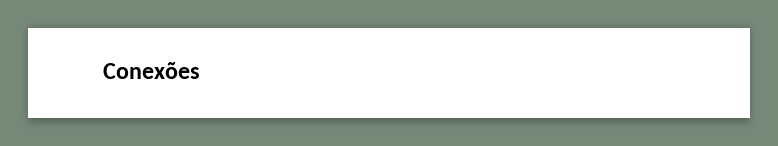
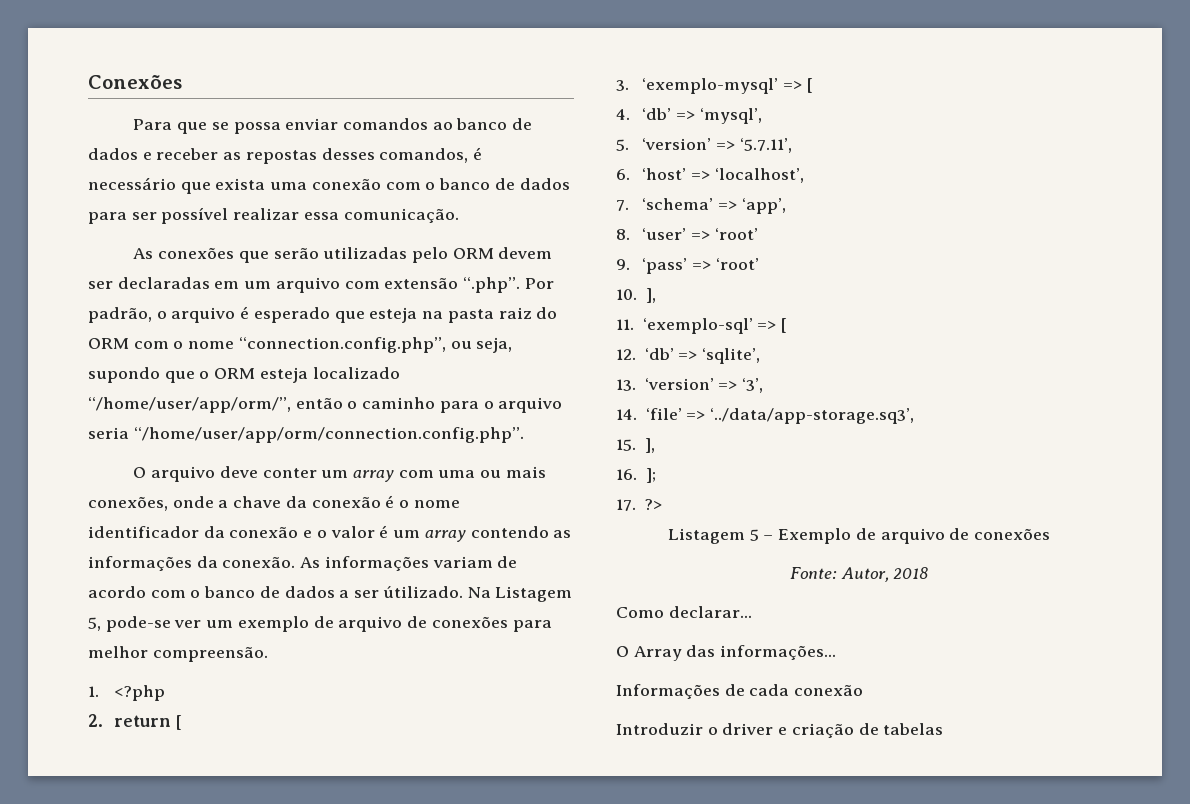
(200, 70) none -> [133,118,533,134] [88,147,483,164] [88,177,570,194] [88,207,459,224] [133,247,553,263] [88,277,554,293] [88,306,558,323] [88,337,513,353] [88,367,400,383] [88,397,563,413] [88,427,524,443] [133,466,546,482] [88,495,460,511] [88,525,572,542] [88,556,518,571] [88,586,573,602] [88,616,552,632] [88,646,268,662] [88,685,166,701] [88,714,183,730] [616,78,813,94] [616,108,762,124] [616,138,792,153] [616,168,804,183] [616,198,786,214] [616,228,758,240] [616,258,759,274] [616,288,656,303] [616,318,788,334] [616,348,761,364] [616,378,764,393] [616,408,915,424] [616,438,655,453] [616,468,656,483] [616,499,662,511] [667,528,1051,544] [789,567,929,582] [616,606,752,618] [616,645,837,661] [616,684,864,699] [616,723,944,738] // Para que se possa enviar comandos ao banco de dados e receber as repostas desses comandos, é necessário que exista uma conexão com o banco de dados para ser possível realizar essa comunicação. // As conexões que serão utilizadas pelo ORM devem ser declaradas em um arquivo com extensão “.php”. Por padrão, o arquivo é esperado que esteja na pasta raiz do ORM com o nome “connection.config.php”, ou seja, supondo que o ORM esteja localizado “/home/user/app/orm/”, então o caminho para o arquivo seria “/home/user/app/orm/connection.config.php”. // O arquivo deve conter um array com uma ou mais conexões, onde a chave da conexão é o nome identificador da conexão e o valor é um array contendo as informações da conexão. As informações variam de acordo com o banco de dados a ser útilizado. Na Listagem 5, pode-se ver um exemplo de arquivo de conexões para melhor compreensão. // 1. <?php // 2. return [ // 3. ‘exemplo-mysql’ => [ // 4. ‘db’ => ‘mysql’, // 5. ‘version’ => ‘5.7.11’, // 6. ‘host’ => ‘localhost’, // 7. ‘schema’ => ‘app’, // 8. ‘user’ => ‘root’ // 9. ‘pass’ => ‘root’ // 10. ], // 11. ‘exemplo-sql’ => [ // 12. ‘db’ => ‘sqlite’, // 13. ‘version’ => ‘3’, // 14. ‘file’ => ‘../data/app-storage.sq3’, // 15. ], // 16. ]; // 17. ?> // Listagem 5 – Exemplo de arquivo de conexões // Fonte: Autor, 2018 // Como declarar... // O Array das informações... // Informações de cada conexão // Introduzir o driver e criação de tabelas

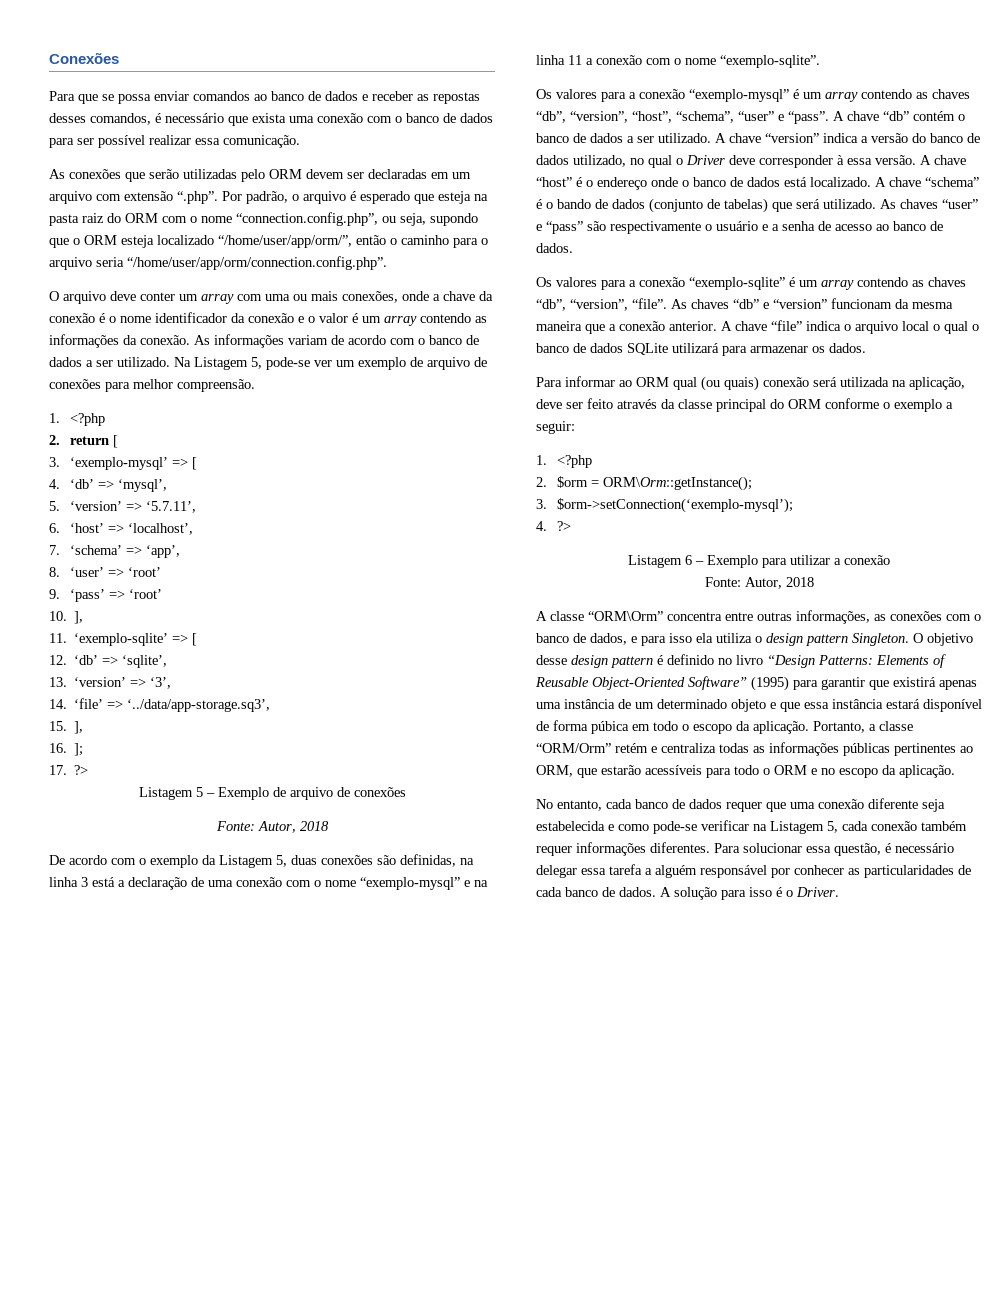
[382,586,463,598] útilizado. -> [117,357,170,367] utilizado.
[642,318,753,334] ‘exemplo-sql’ -> [74,633,169,646] ‘exemplo-sqlite’
[616,606,752,618] [616,645,837,661] [616,684,864,699] [616,723,944,738] Como declarar... // O Array das informações... // Informações de cada conexão // Introduzir o driver e criação de tabelas -> [49,854,474,868] [49,877,488,890] [536,55,820,68] [536,89,970,102] [536,111,965,124] [536,133,980,143] [536,155,966,168] [536,177,979,190] [536,198,978,213] [536,221,943,234] [536,243,573,253] [536,277,966,290] [536,298,953,311] [536,320,979,334] [536,343,866,356] [536,376,965,391] [536,398,953,412] [536,421,575,434] [536,455,593,468] [536,476,753,491] [536,498,794,513] [536,521,572,531] [628,555,890,568] [704,577,814,589] [536,610,981,624] [536,633,973,646] [536,654,946,668] [535,676,977,691] [536,699,982,712] [536,720,913,734] [536,742,973,756] [536,765,955,778] [536,798,945,812] [536,820,967,834] [536,842,954,856] [536,864,971,878] [536,887,839,900] De acordo com o exemplo da Listagem 5, duas conexões são definidas, na linha 3 está a declaração de uma conexão com o nome “exemplo-mysql” e na linha 11 a conexão com o nome “exemplo-sqlite”. // Os valores para a conexão “exemplo-mysql” é um array contendo as chaves “db”, “version”, “host”, “schema”, “user” e “pass”. A chave “db” contém o banco de dados a ser utilizado. A chave “version” indica a versão do banco de dados utilizado, no qual o Driver deve corresponder à essa versão. A chave “host” é o endereço onde o banco de dados está localizado. A chave “schema” é o bando de dados (conjunto de tabelas) que será utilizado. As chaves “user” e “pass” são respectivamente o usuário e a senha de acesso ao banco de dados. // Os valores para a conexão “exemplo-sqlite” é um array contendo as chaves “db”, “version”, “file”. As chaves “db” e “version” funcionam da mesma maneira que a conexão anterior. A chave “file” indica o arquivo local o qual o banco de dados SQLite utilizará para armazenar os dados. // Para informar ao ORM qual (ou quais) conexão será utilizada na aplicação, deve ser feito através da classe principal do ORM conforme o exemplo a seguir: // 1. <?php // 2. $orm = ORM\Orm::getInstance(); // 3. $orm->setConnection(‘exemplo-mysql’); // 4. ?> // Listagem 6 – Exemplo para utilizar a conexão // Fonte: Autor, 2018 // A classe “ORM\Orm” concentra entre outras informações, as conexões com o banco de dados, e para isso ela utiliza o design pattern Singleton. O objetivo desse design pattern é definido no livro “Design Patterns: Elements of Reusable Object-Oriented Software” (1995) para garantir que existirá apenas uma instância de um determinado objeto e que essa instância estará disponível de forma púbica em todo o escopo da aplicação. Portanto, a classe “ORM/Orm” retém e centraliza todas as informações públicas pertinentes ao ORM, que estarão acessíveis para todo o ORM e no escopo da aplicação. // No entanto, cada banco de dados requer que uma conexão diferente seja estabelecida e como pode-se verificar na Listagem 5, cada conexão também requer informações diferentes. Para solucionar essa questão, é necessário delegar essa tarefa a alguém responsável por conhecer as particularidades de cada banco de dados. A solução para isso é o Driver.

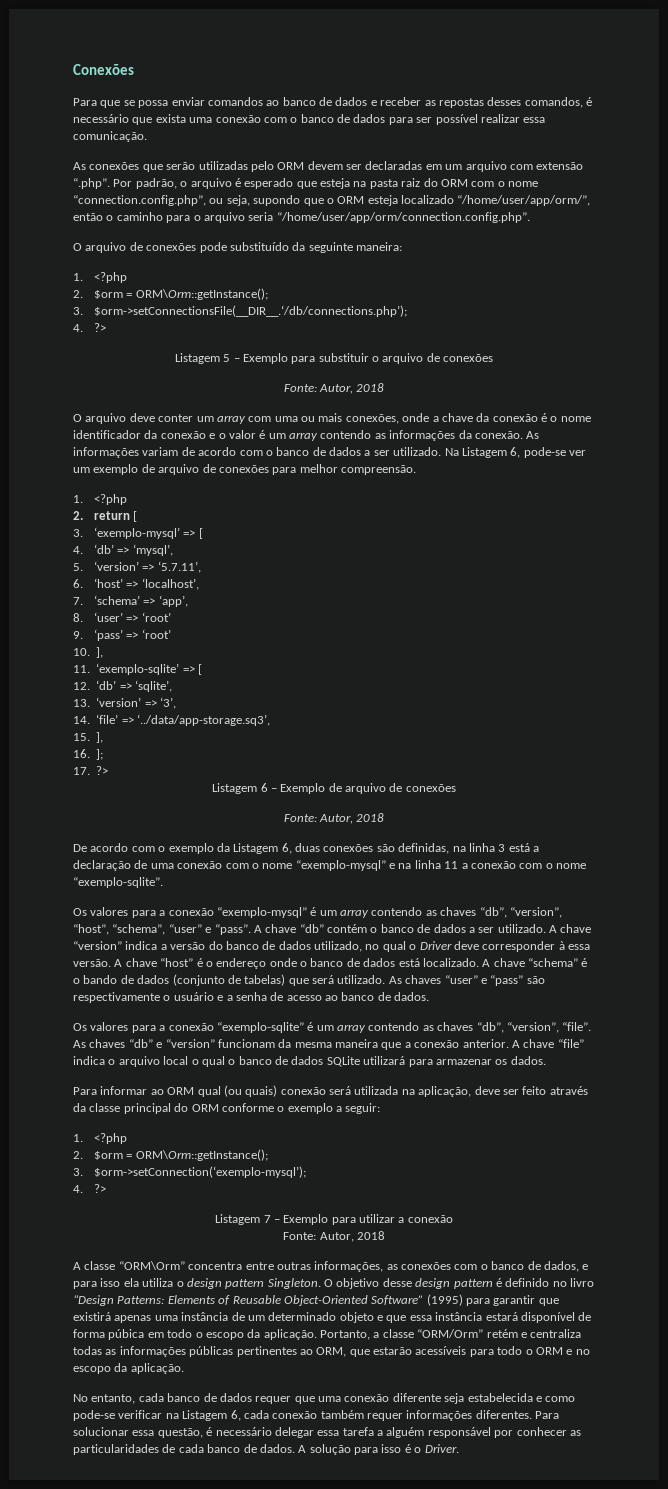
(387, 263) none -> [73,242,402,253] [73,272,128,283] [73,288,268,300] [73,305,408,317] [73,323,107,332] [174,353,494,364] [283,383,385,394] // O arquivo de conexões pode substituído da seguinte maneira: // 1. <?php // 2. $orm = ORM\Orm::getInstance(); // 3. $orm->setConnectionsFile(__DIR__.‘/db/connections.php’); // 4. ?> // Listagem 5 – Exemplo para substituir o arquivo de conexões // Fonte: Autor, 2018
[251,357,262,369] 5, -> [510,447,521,458] 6,
[195,787,203,797] 5 -> [260,783,268,792] 6
[276,855,287,867] 5, -> [281,843,292,854] 6,
[685,555,692,565] 6 -> [263,1215,271,1223] 7
[827,821,838,833] 5, -> [230,1410,241,1421] 6,

